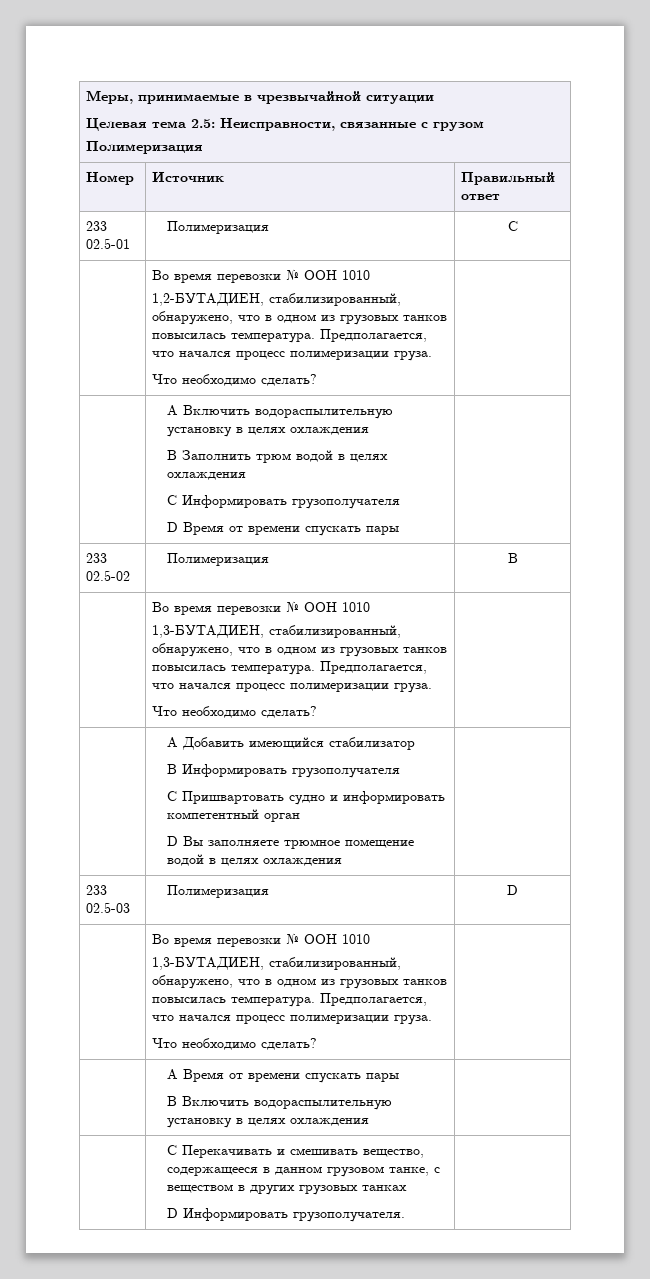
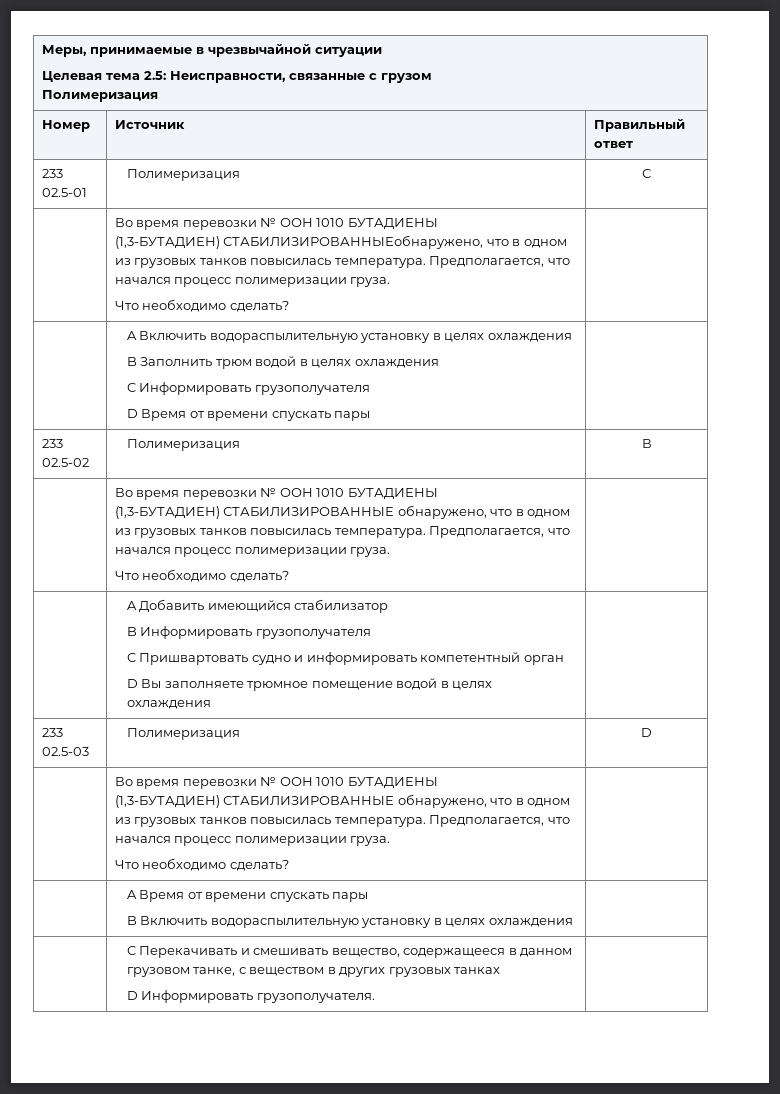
[152,293,402,306] [152,311,234,325] // 1,2-БУТАДИЕН, стабилизированный, обнаружено, -> [347,218,438,230] [114,235,484,249] БУТАДИЕНЫ // (1,3-БУТАДИЕН) СТАБИЛИЗИРОВАННЫЕобнаружено,
[152,625,402,638] // 1,3-БУТАДИЕН, стабилизированный, -> [347,488,438,500] [114,506,395,519] БУТАДИЕНЫ // (1,3-БУТАДИЕН) СТАБИЛИЗИРОВАННЫЕ
[152,957,402,970] // 1,3-БУТАДИЕН, стабилизированный, -> [347,777,438,789] [114,795,395,808] БУТАДИЕНЫ // (1,3-БУТАДИЕН) СТАБИЛИЗИРОВАННЫЕ

